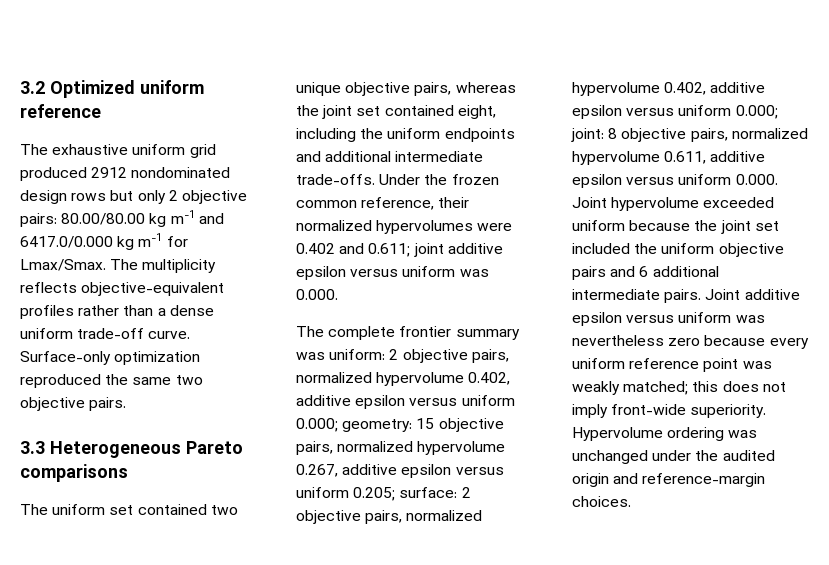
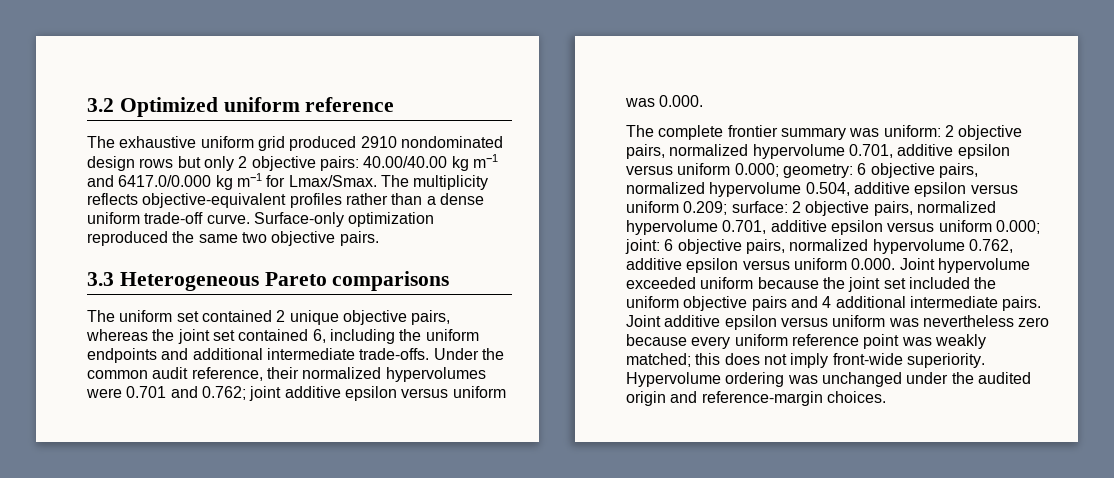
[91,167,128,178] 2912 -> [360,136,397,148] 2910
[61,213,146,225] 80.00/80.00 -> [363,156,448,168] 40.00/40.00
[210,505,238,515] two -> [276,310,286,322] 2
[457,105,496,119] eight, -> [312,329,326,343] 6,
[451,174,499,185] [296,200,357,208] frozen common -> [87,367,189,379] common audit
[296,243,411,257] 0.402 and 0.611; -> [126,386,246,400] 0.701 and 0.762;
[468,372,511,385] 0.402, -> [848,144,893,158] 0.701,
[416,418,504,432] [296,441,506,455] [296,464,504,478] [296,487,396,501] 15 objective pairs, normalized hypervolume 0.267, additive epsilon versus uniform 0.205; -> [857,163,978,178] [626,182,1018,197] [626,201,728,215] 6 objective pairs, normalized hypervolume 0.504, additive epsilon versus uniform 0.209;
[664,82,707,95] 0.402, -> [722,220,767,234] 0.701,
[608,128,808,142] [572,151,707,165] 8 objective pairs, normalized hypervolume 0.611, -> [664,239,1013,254] 6 objective pairs, normalized hypervolume 0.762,
[639,266,649,277] 6 -> [822,296,832,308] 4

